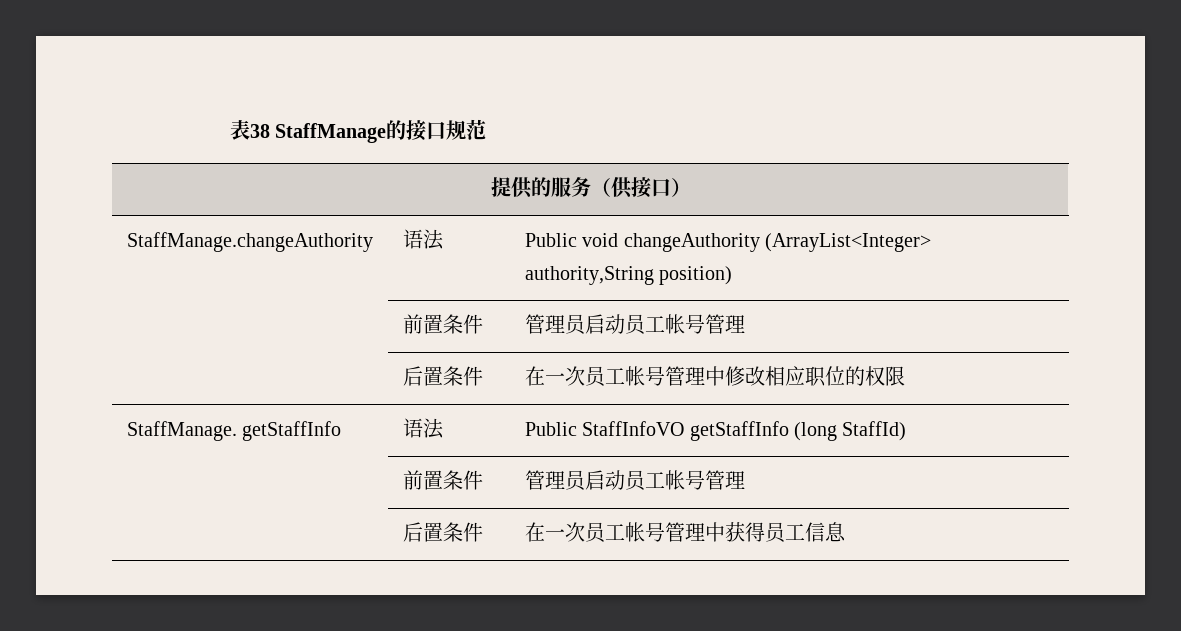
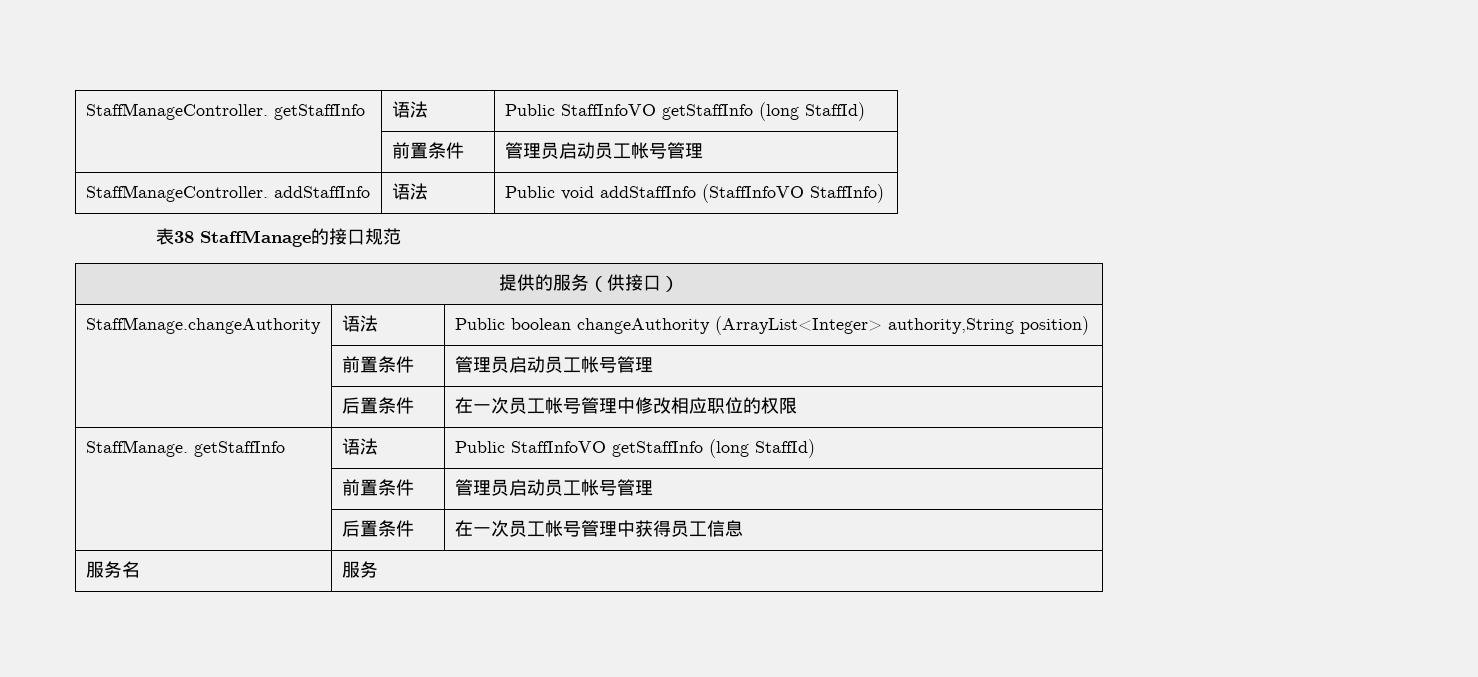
(229, 130) none -> [85,103,365,120] [391,101,428,118] [504,102,865,121] [391,142,464,159] [504,142,703,159] [85,185,370,202] [391,183,428,200] [504,184,884,203] StaffManageController. getStaffInfo | 语法 | Public StaffInfoVO getStaffInfo (long StaffId) // | 前置条件 | 管理员启动员工帐号管理 // StaffManageController. addStaffInfo | 语法 | Public void addStaffInfo (StaffInfoVO StaffInfo) //
[582,233,619,247] void -> [510,318,571,330] boolean
(846, 532) none -> [85,561,140,578] [341,561,378,578] // 服务名 | 服务

